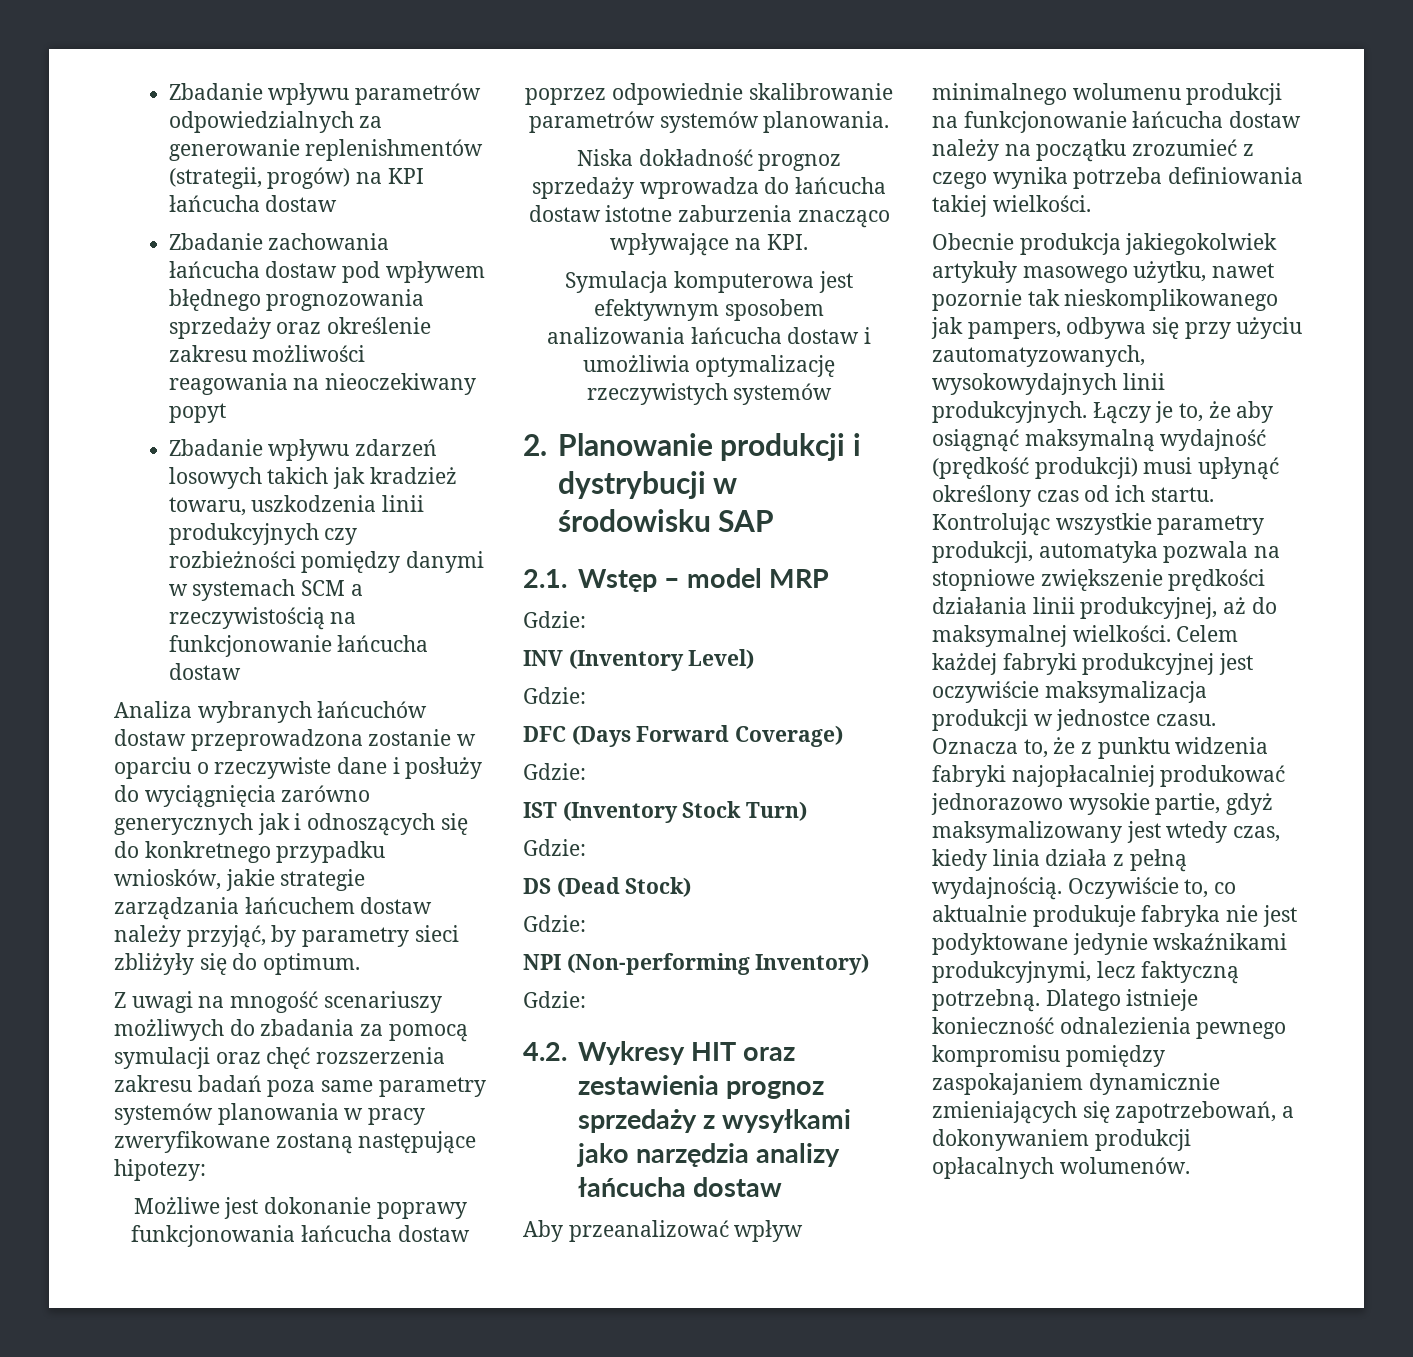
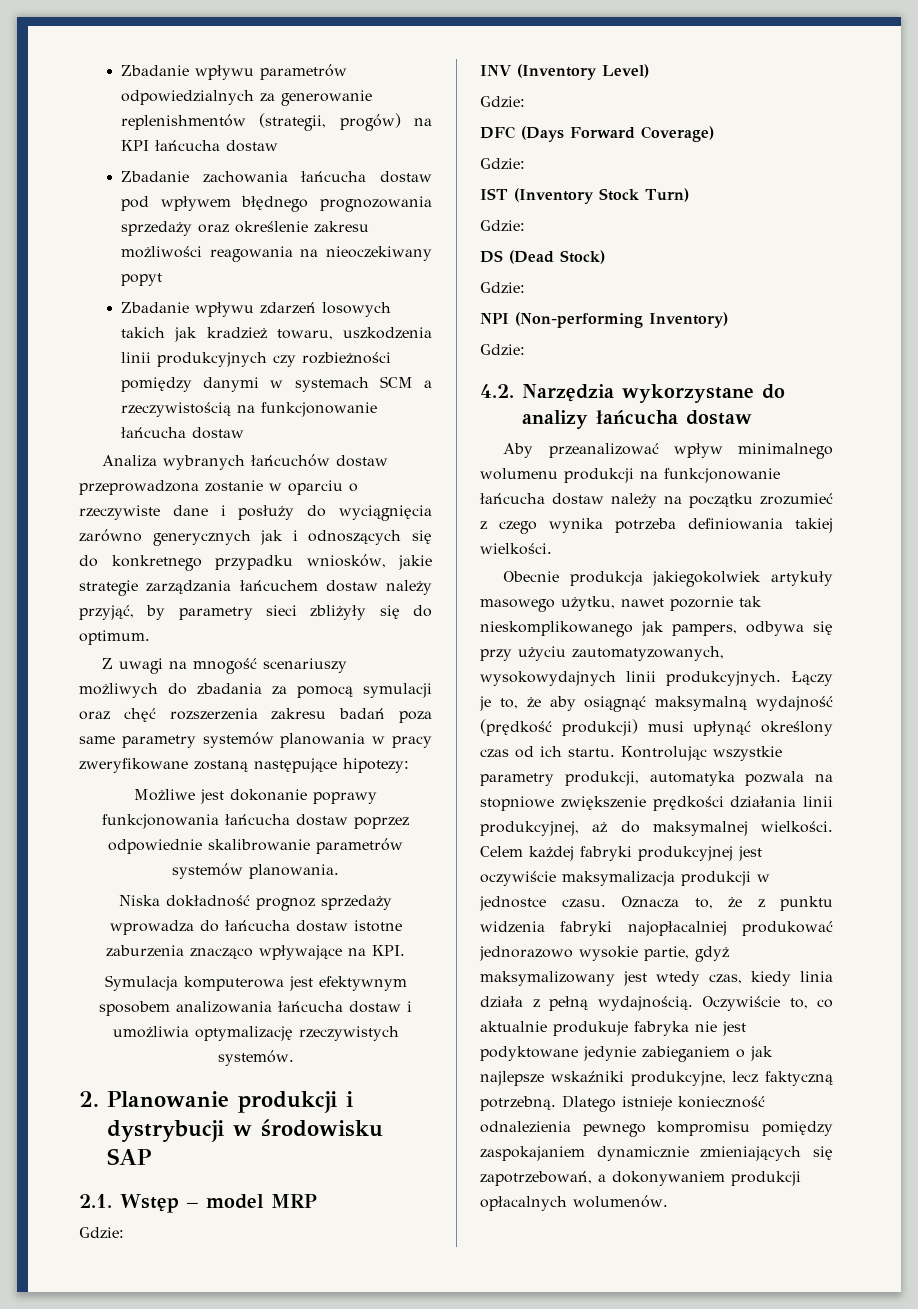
[733,383,833,405] systemów -> [217,1050,294,1066] systemów.
[577,1041,795,1065] [577,1075,824,1099] [577,1109,851,1133] [575,1143,749,1167] Wykresy HIT oraz zestawienia prognoz sprzedaży z wysyłkami jako narzędzia -> [522,384,785,403] Narzędzia wykorzystane do
[1153,933,1288,950] [932,961,1091,983] wskaźnikami produkcyjnymi, -> [642,1046,773,1062] [480,1071,726,1086] zabieganiem o jak najlepsze wskaźniki produkcyjne,

